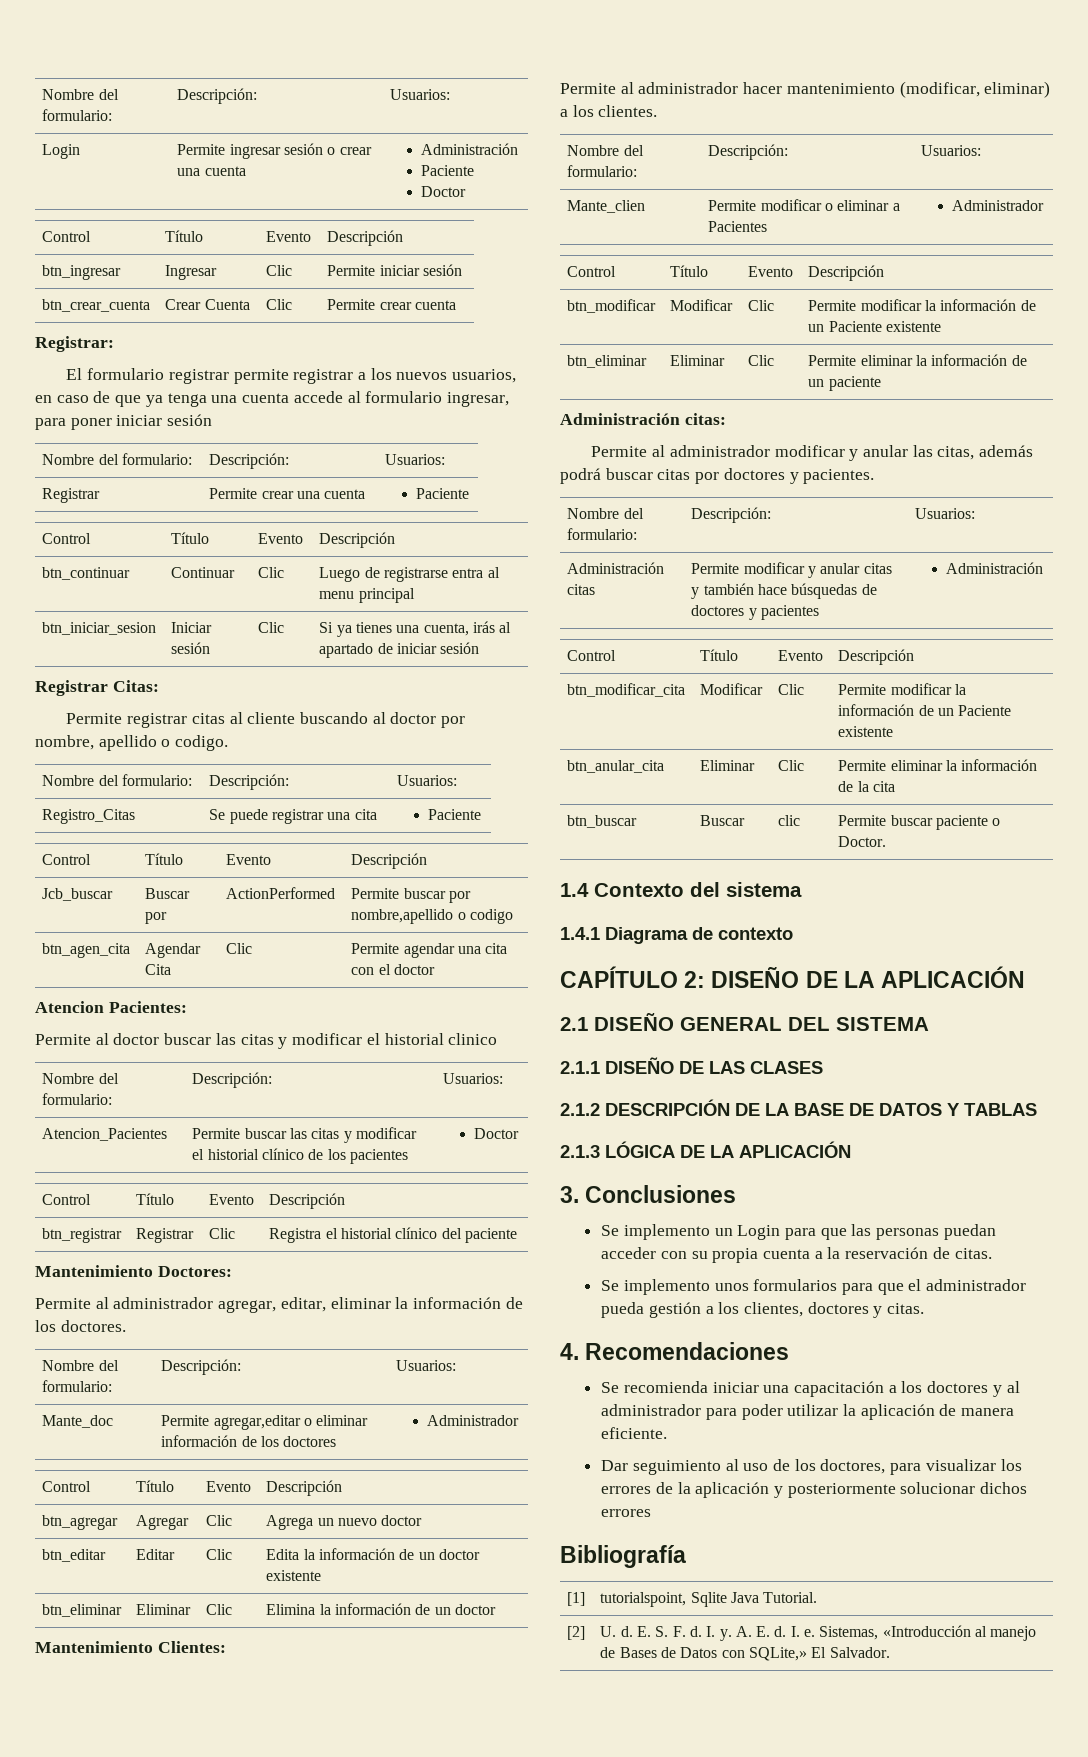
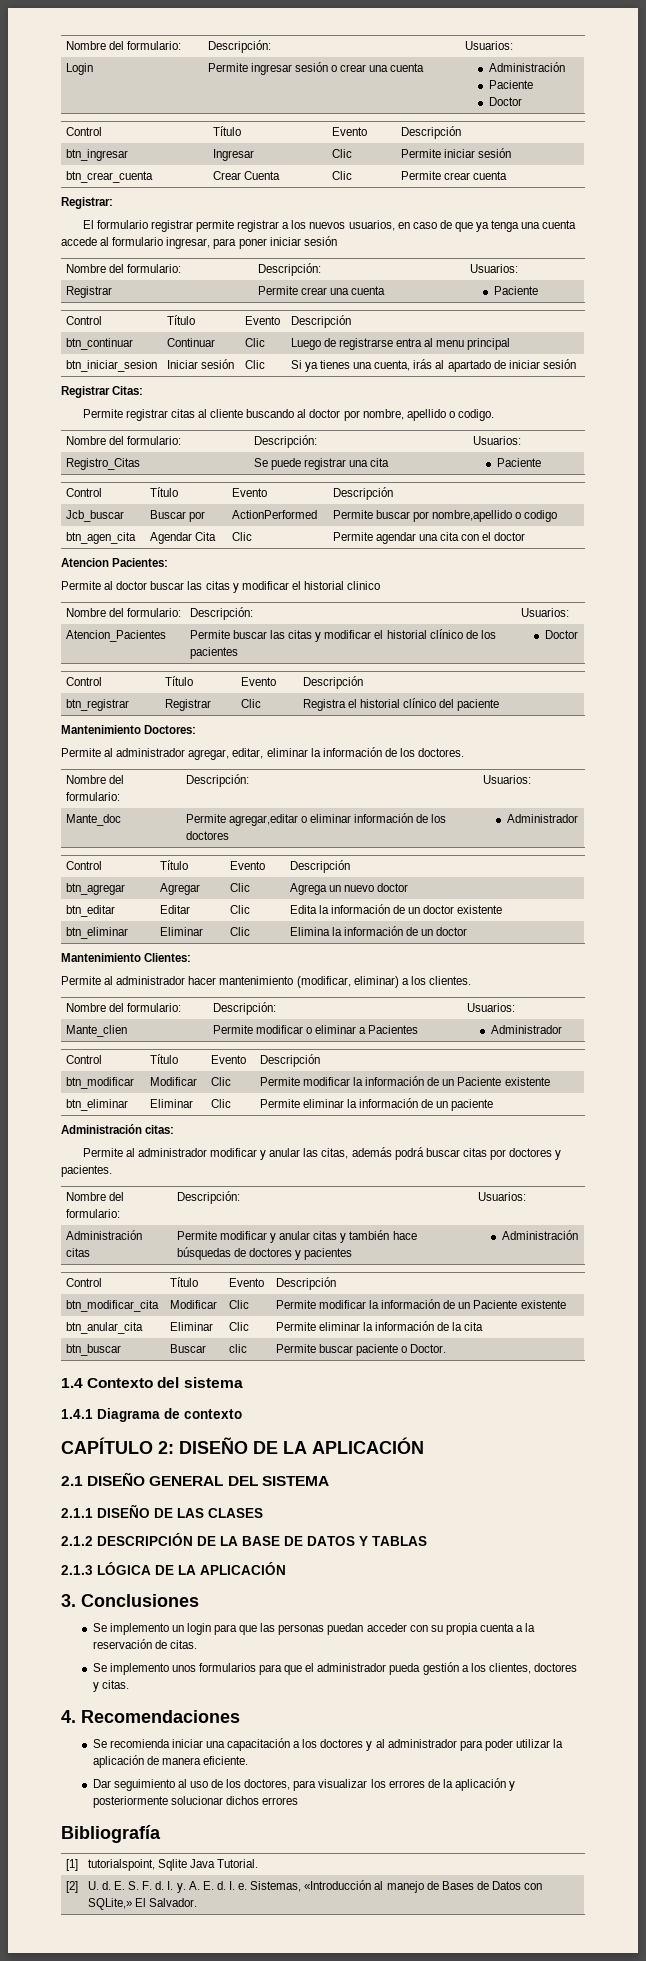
[737,1225,781,1240] Login -> [186,1623,211,1635] login

